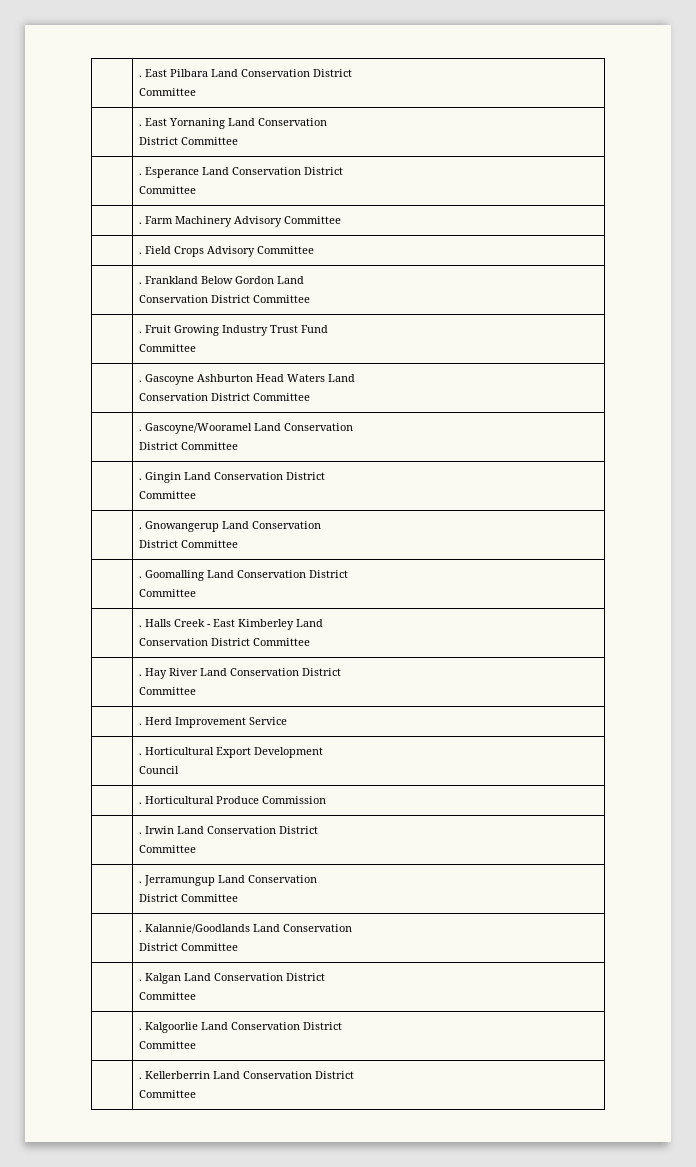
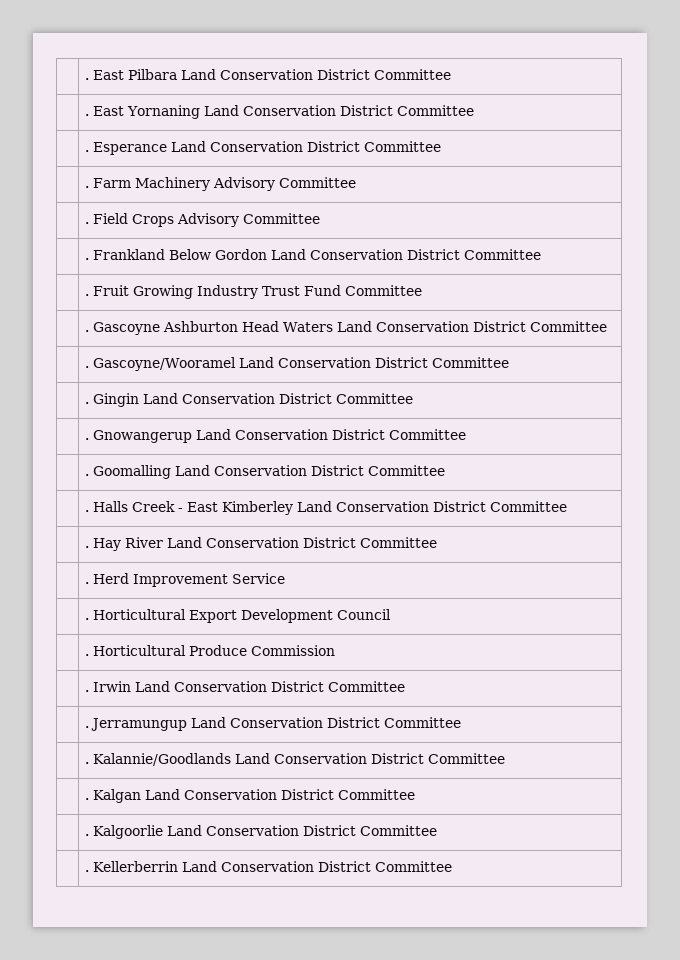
(353, 73) // -> (371, 74) none
(328, 122) // -> (337, 110) none
(344, 171) // -> (361, 146) none
(305, 280) // -> (307, 254) none
(329, 329) // -> (342, 290) none
(356, 378) // -> (373, 326) none
(354, 427) // -> (372, 362) none
(326, 476) // -> (333, 398) none
(322, 525) // -> (329, 434) none
(349, 574) // -> (365, 470) none
(324, 623) // -> (333, 506) none
(342, 672) // -> (357, 542) none
(324, 752) // -> (334, 616) none
(319, 830) // -> (325, 686) none
(318, 879) // -> (324, 722) none
(353, 928) // -> (368, 758) none
(326, 977) // -> (335, 794) none
(343, 1026) // -> (357, 830) none
(355, 1075) // -> (372, 866) none

